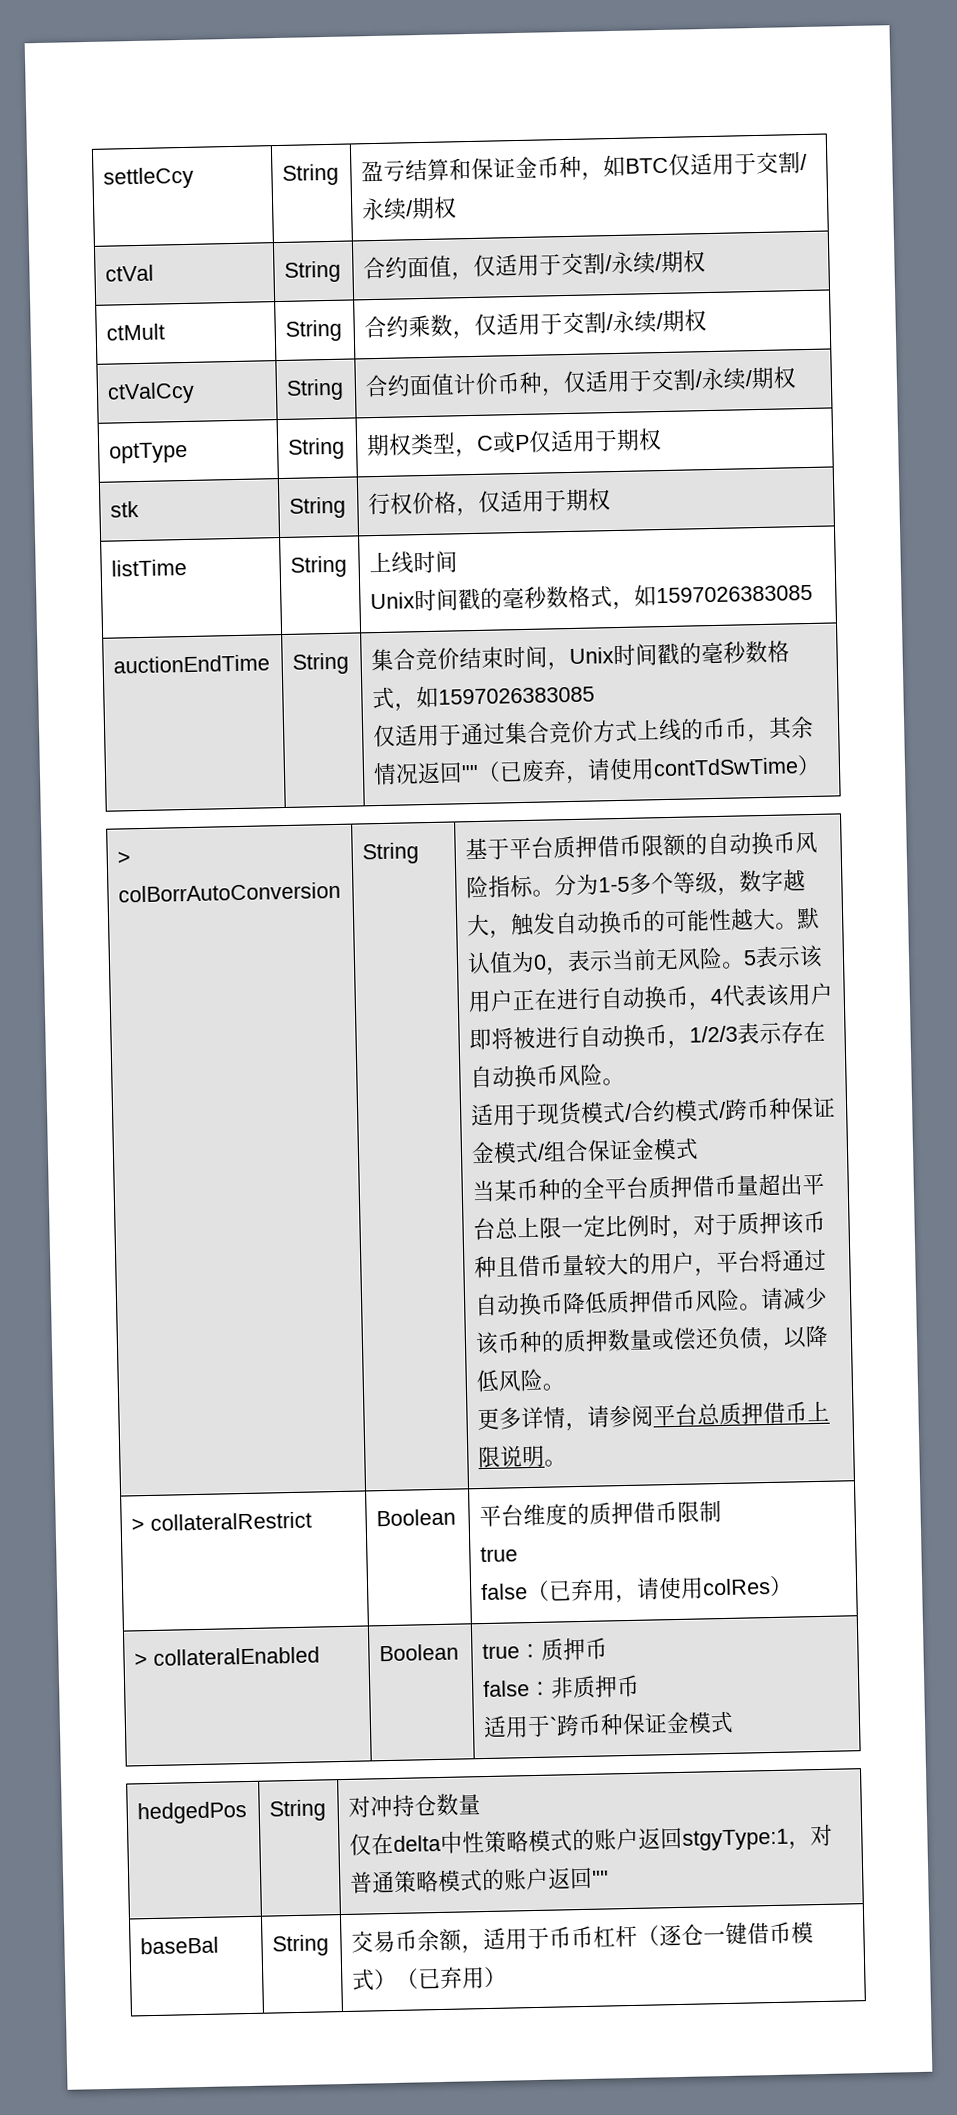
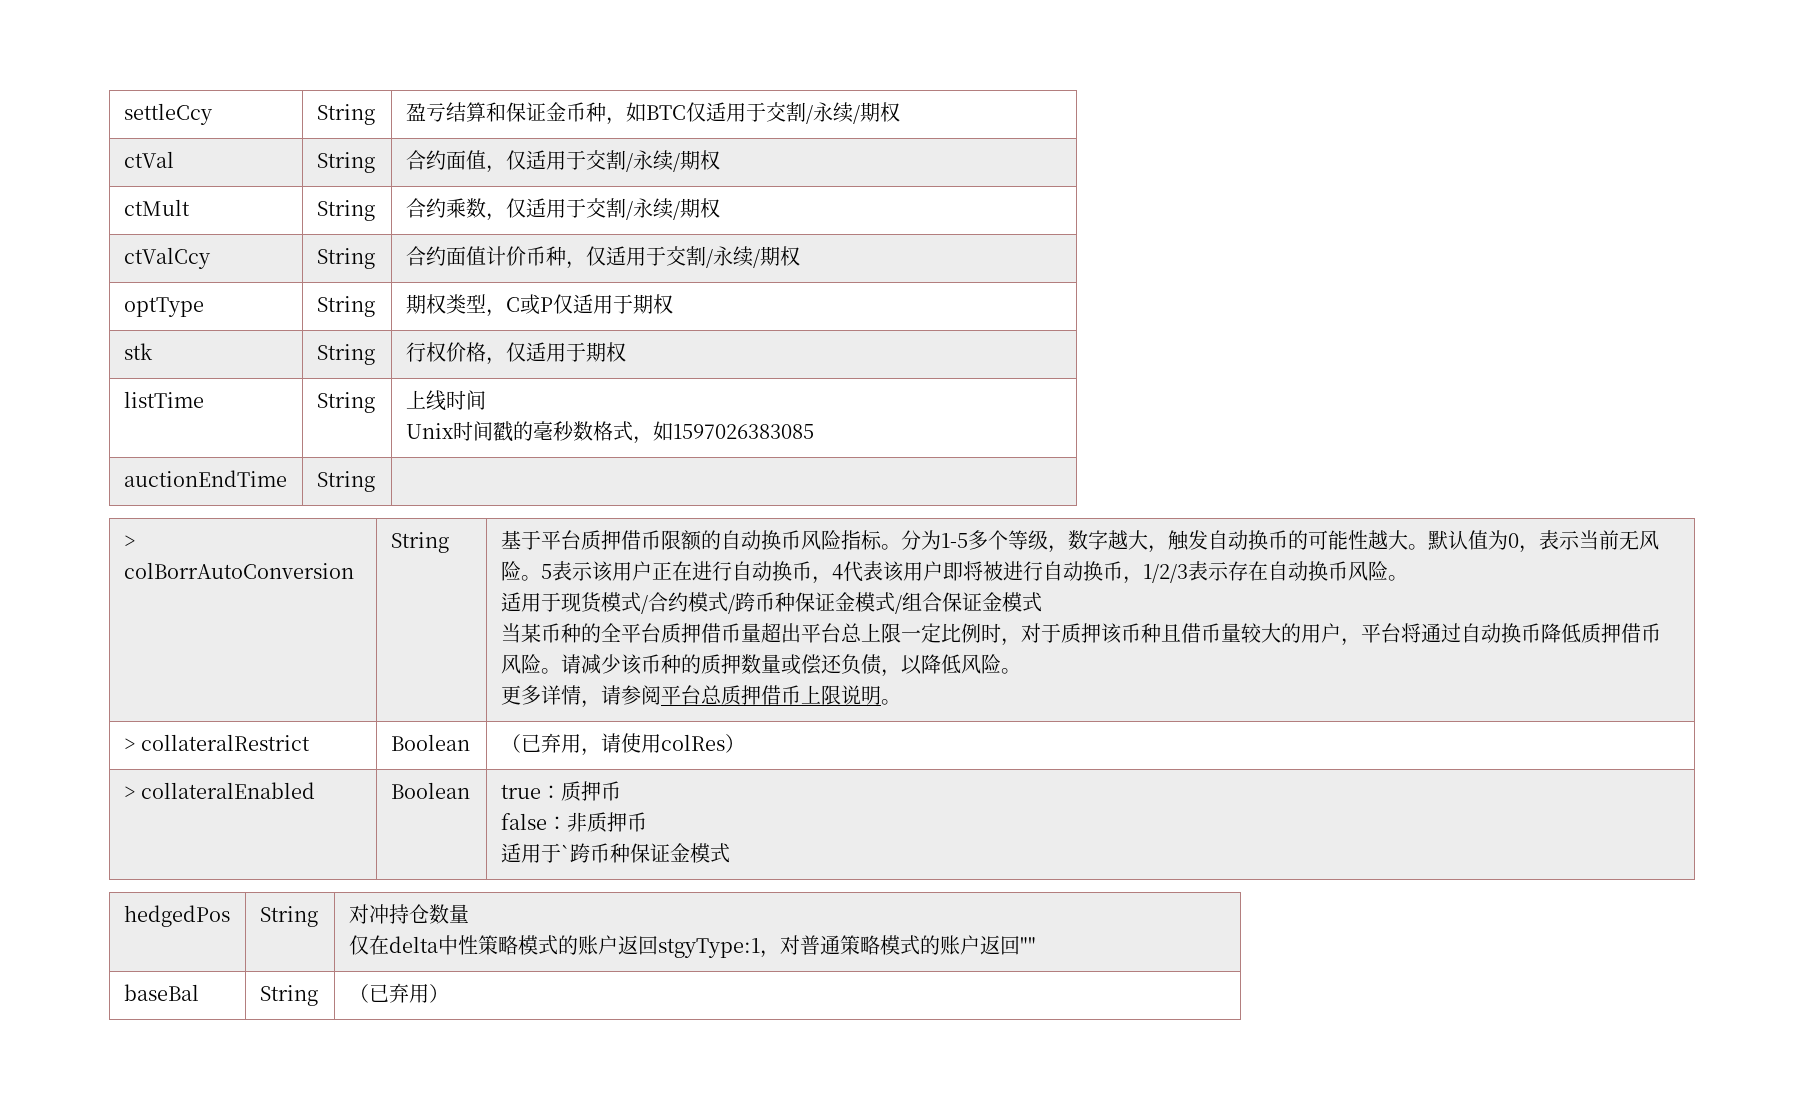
[371,640,791,672] [372,685,596,712] [373,715,815,748] [373,754,822,786] 集合竞价结束时间，Unix时间戳的毫秒数格式，如1597026383085 // 仅适用于通过集合竞价方式上线的币币，其余情况返回""（已废弃，请使用contTdSwTime） -> (375, 481) none
[479,1499,723,1528] [480,1546,519,1563] [481,1583,529,1601] 平台维度的质押借币限制 // true // false -> (470, 742) none
[351,1921,815,1954] [352,1968,398,1991] 交易币余额，适用于币币杠杆（逐仓一键借币模式） -> (318, 995) none

